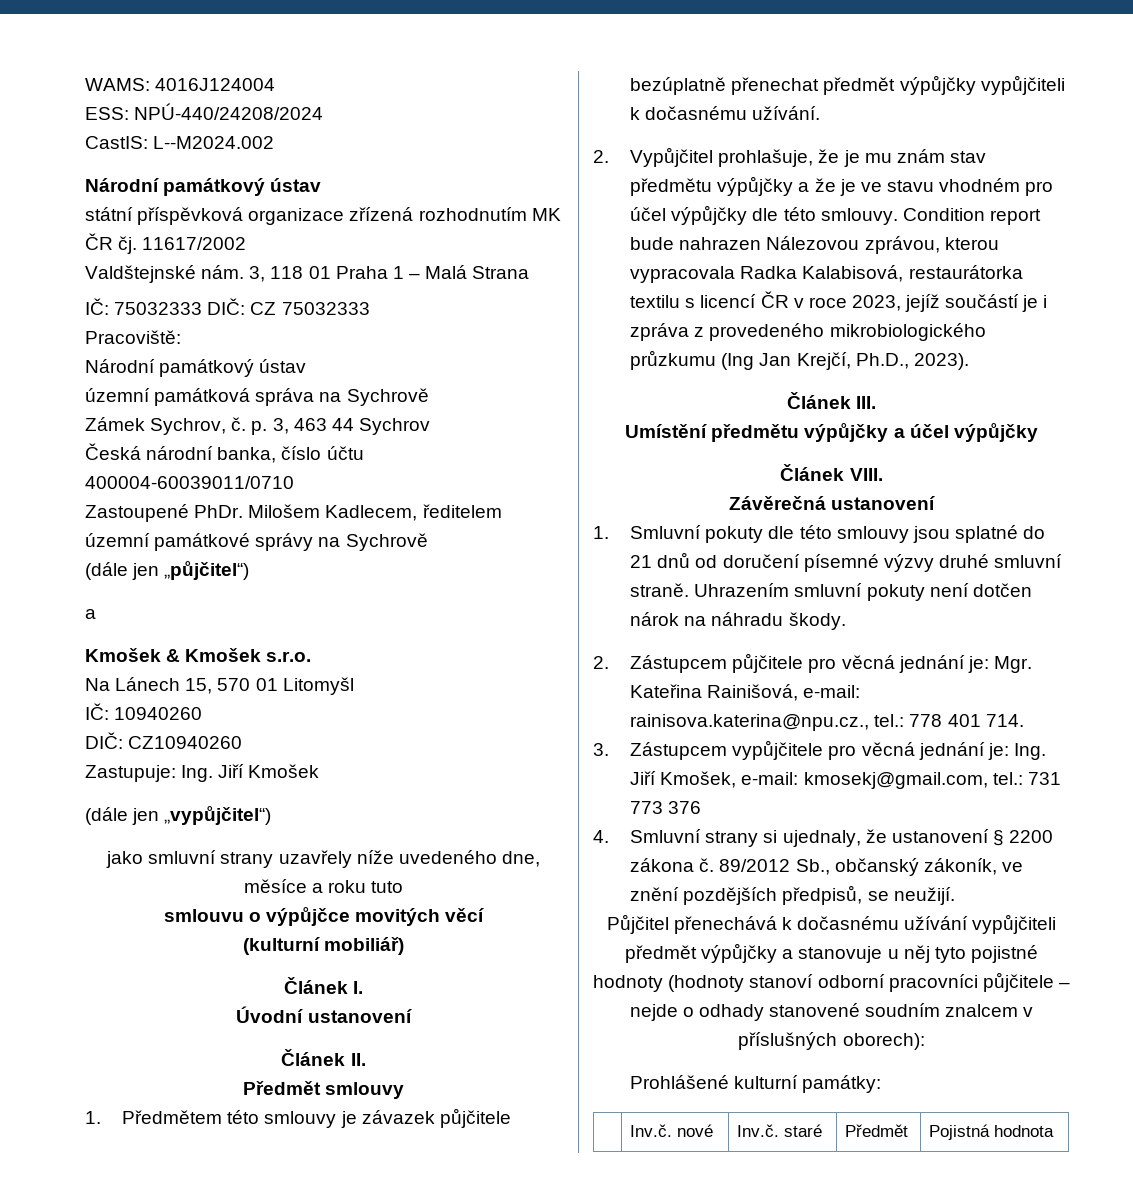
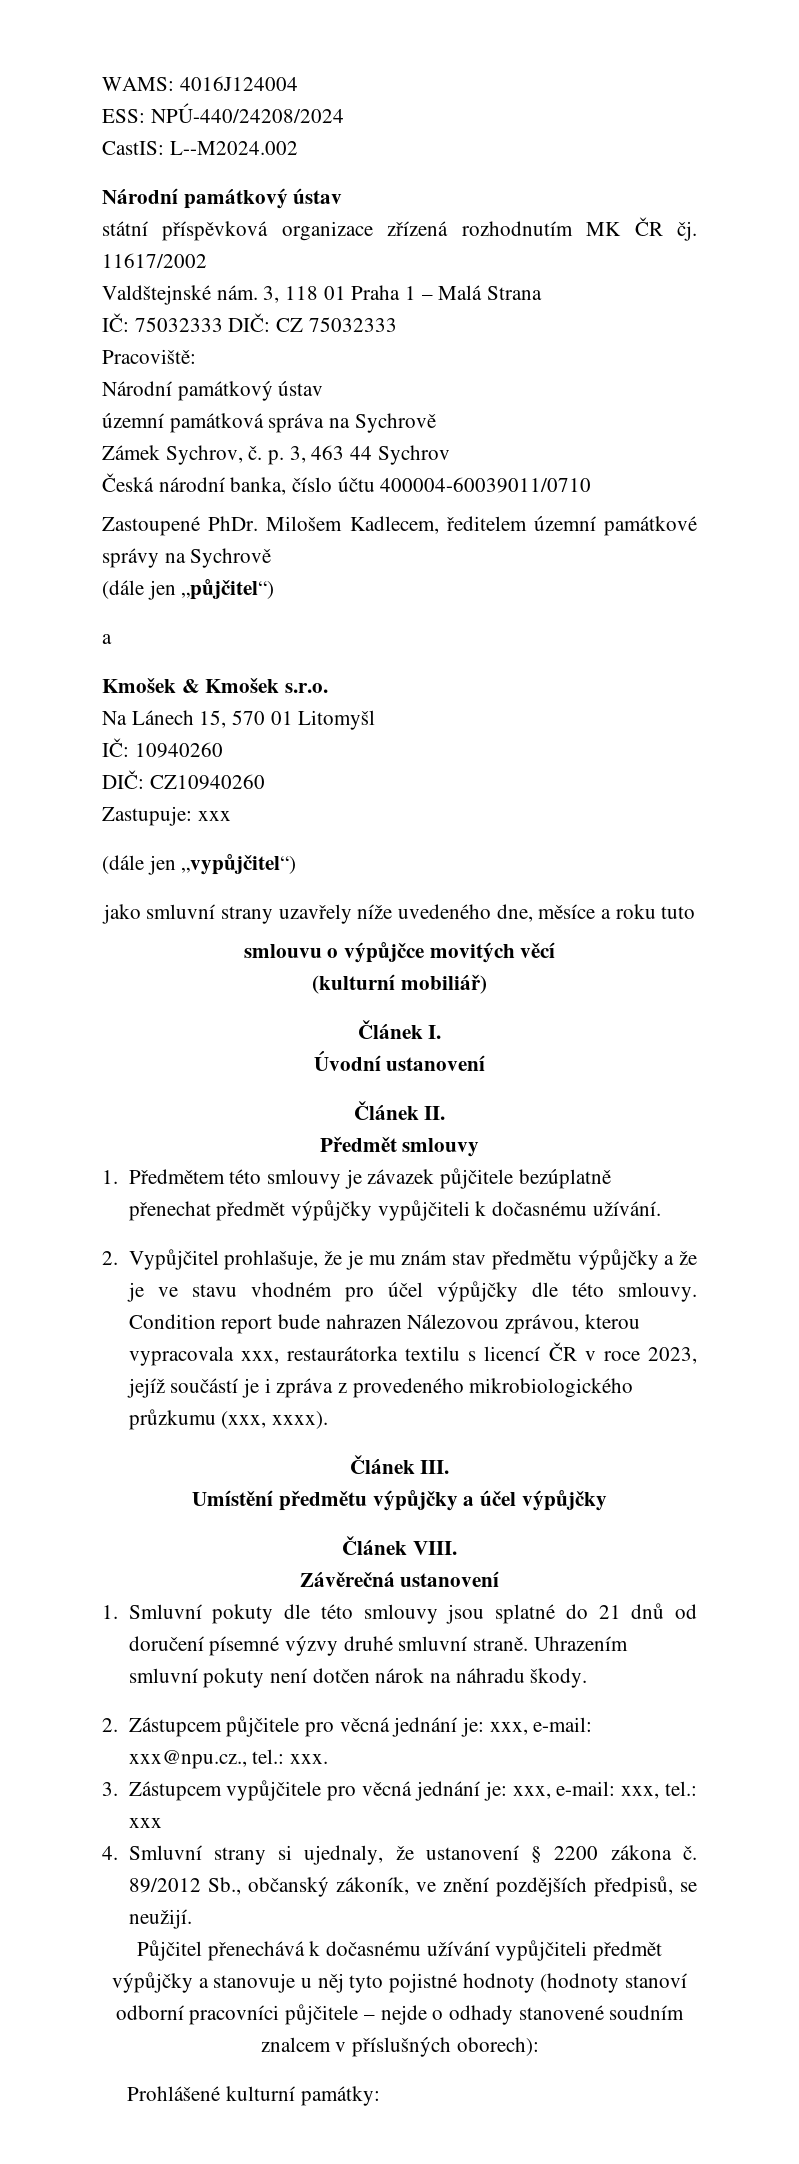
[181,764,320,782] Ing. Jiří Kmošek -> [197,811,231,821] xxx
[740,265,904,282] Radka Kalabisová, -> [240,1351,279,1364] xxx,
[721,352,969,370] (Ing Jan Krejčí, Ph.D., 2023). -> [221,1411,328,1429] (xxx, xxxx).
[993,656,1032,673] [630,684,861,701] [630,714,1024,731] Mgr. Kateřina Rainišová, e-mail: rainisova.katerina@npu.cz., tel.: 778 401 714. -> [489,1717,593,1735] [128,1749,328,1769] xxx, e-mail: xxx@npu.cz., tel.: xxx.
[1013,743,1046,760] [630,771,1061,789] [630,801,702,814] Ing. Jiří Kmošek, e-mail: kmosekj@gmail.com, tel.: 731 773 376 -> [512,1781,697,1799] [128,1818,162,1828] xxx, e-mail: xxx, tel.: xxx
[630,1124,714,1137] [737,1124,823,1137] [845,1124,909,1137] [929,1124,1055,1140] // | Inv.č. nové | Inv.č. staré | Předmět | Pojistná hodnota -> (380, 2096) none

